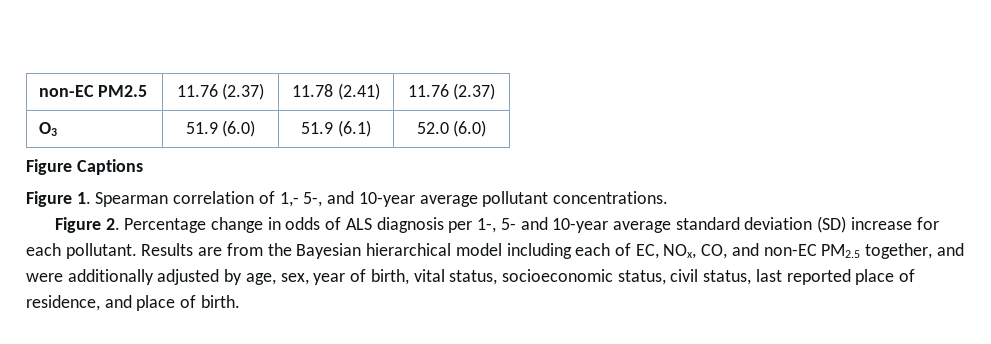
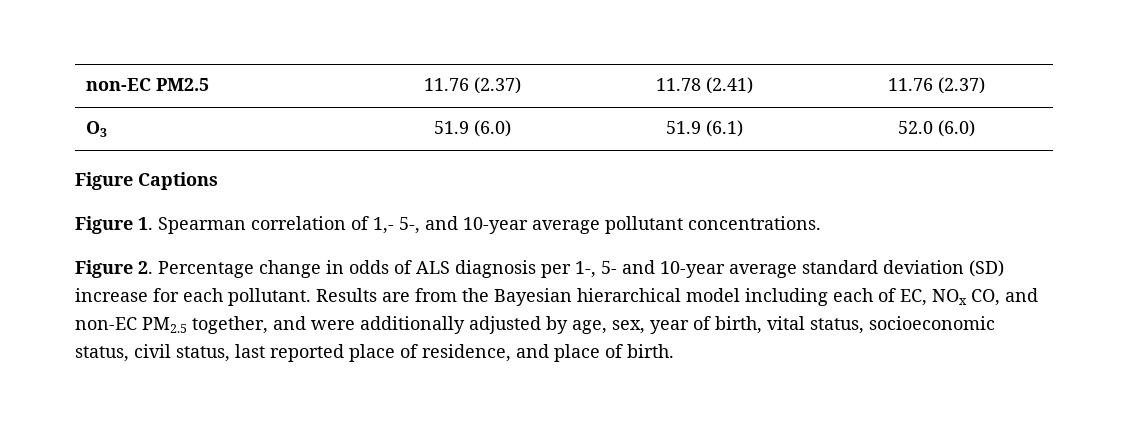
[663,244,697,259] NOx, -> [932,289,967,305] NOx

